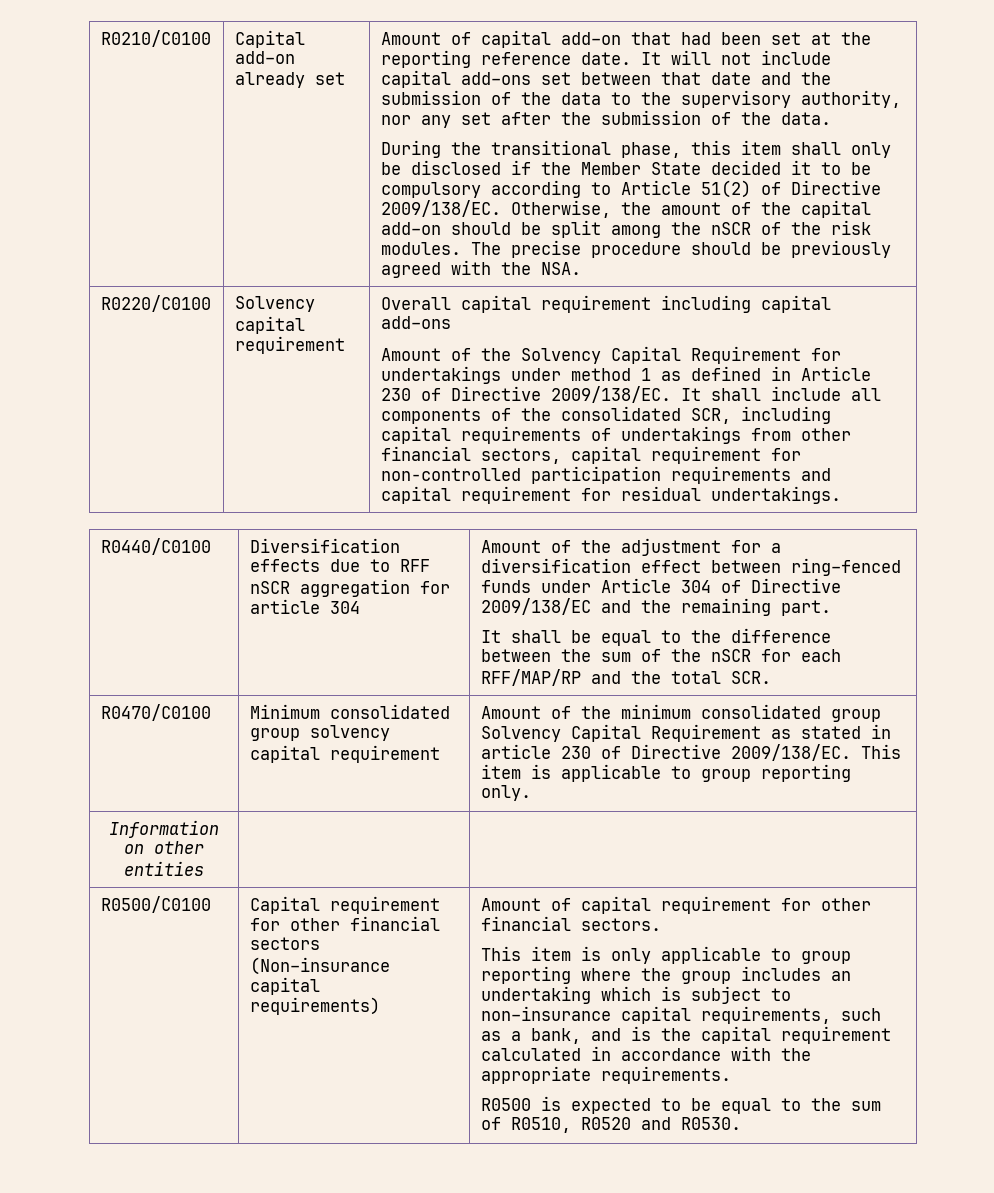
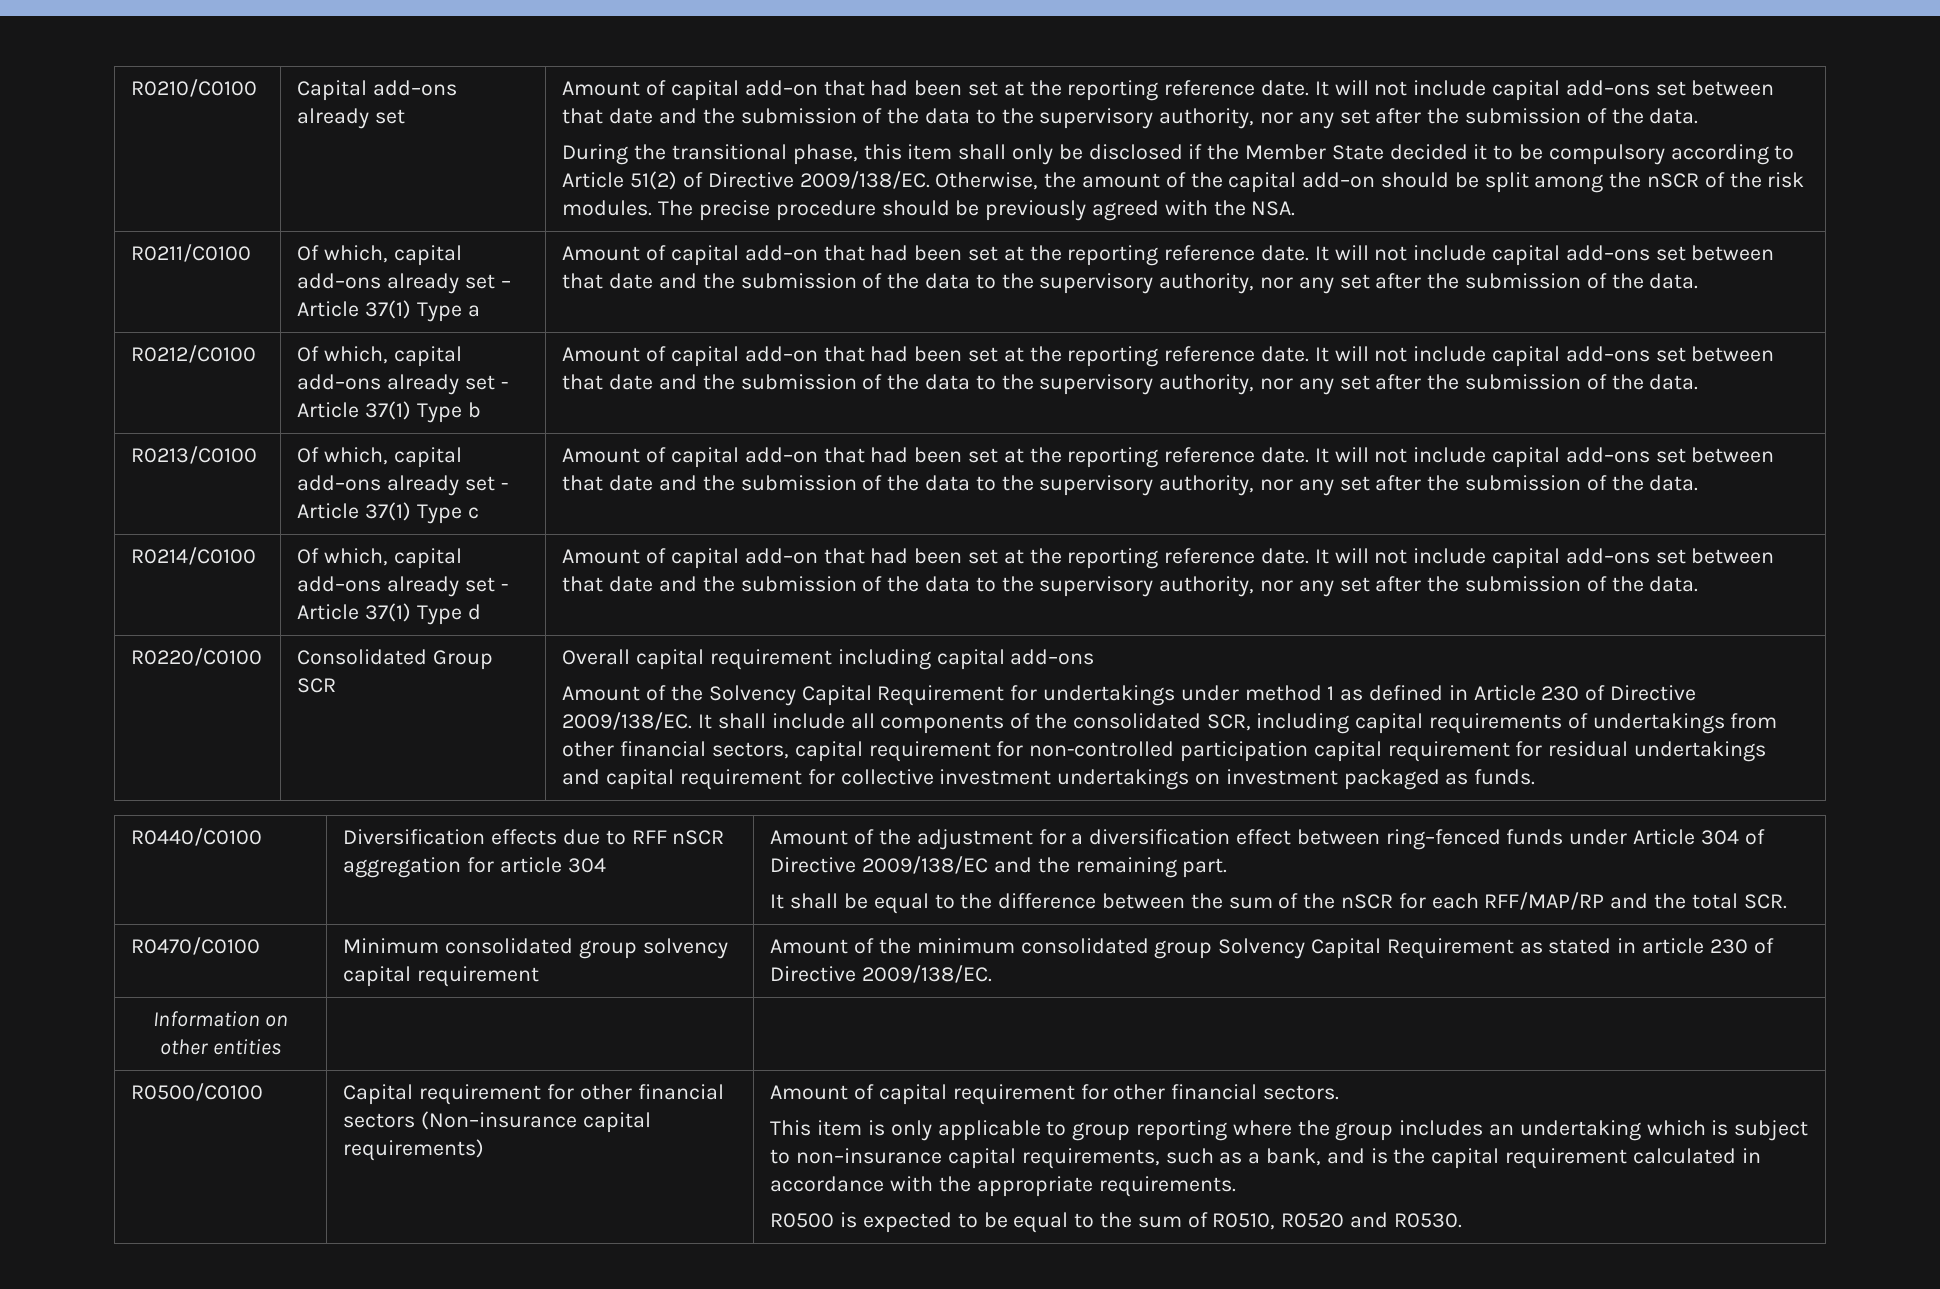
[234,51,295,64] add–on -> [373,80,458,96] add–ons
[100,295,211,312] [234,296,315,312] [234,316,305,334] [234,336,345,354] R0220/C0100 | Solvency capital requirement -> [131,244,252,262] [297,245,462,266] [297,273,511,294] [297,300,480,322] [562,245,1775,266] [562,273,1699,294] [131,345,257,363] [297,346,462,367] [297,374,508,395] [297,401,481,423] [562,346,1775,367] [562,374,1699,395] [131,446,258,464] [297,447,462,468] [297,475,508,496] [297,502,479,524] [562,447,1775,468] [562,475,1699,496] [131,547,257,565] [297,548,462,569] [297,576,508,597] [297,603,481,625] [562,548,1775,569] [562,576,1699,597] [131,648,263,666] [297,649,494,670] [297,678,337,693] R0211/C0100 | Of which, capital add–ons already set – Article 37(1) Type a | Amount of capital add–on that had been set at the reporting reference date. It will not include capital add–ons set between that date and the submission of the data to the supervisory authority, nor any set after the submission of the data. // R0212/C0100 | Of which, capital add–ons already set - Article 37(1) Type b | Amount of capital add–on that had been set at the reporting reference date. It will not include capital add–ons set between that date and the submission of the data to the supervisory authority, nor any set after the submission of the data. // R0213/C0100 | Of which, capital add–ons already set - Article 37(1) Type c | Amount of capital add–on that had been set at the reporting reference date. It will not include capital add–ons set between that date and the submission of the data to the supervisory authority, nor any set after the submission of the data. // R0214/C0100 | Of which, capital add–ons already set - Article 37(1) Type d | Amount of capital add–on that had been set at the reporting reference date. It will not include capital add–ons set between that date and the submission of the data to the supervisory authority, nor any set after the submission of the data. // R0220/C0100 | Consolidated Group SCR
[670,466,831,484] [380,486,841,504] requirements and capital requirement for residual undertakings. -> [1313,741,1767,762] [562,769,1536,790] capital requirement for residual undertakings and capital requirement for collective investment undertakings on investment packaged as funds.
[860,744,901,759] [480,764,851,782] [480,785,531,801] This item is applicable to group reporting only. -> (993, 974) none

